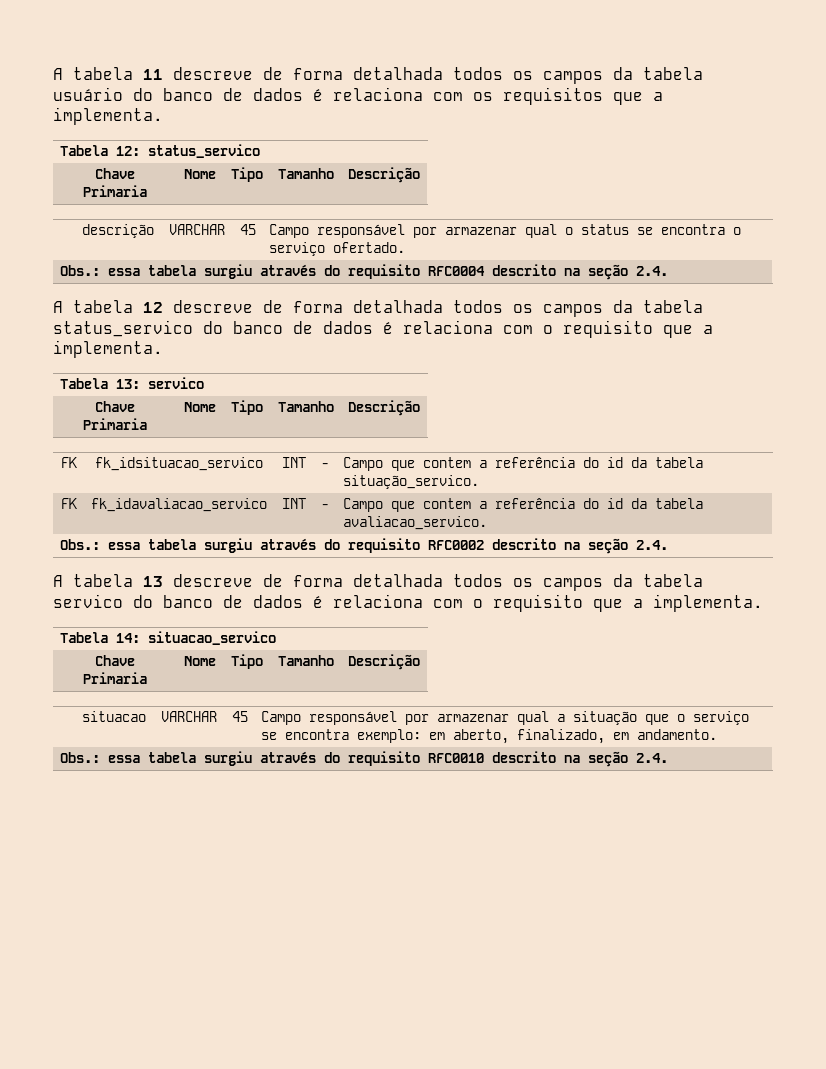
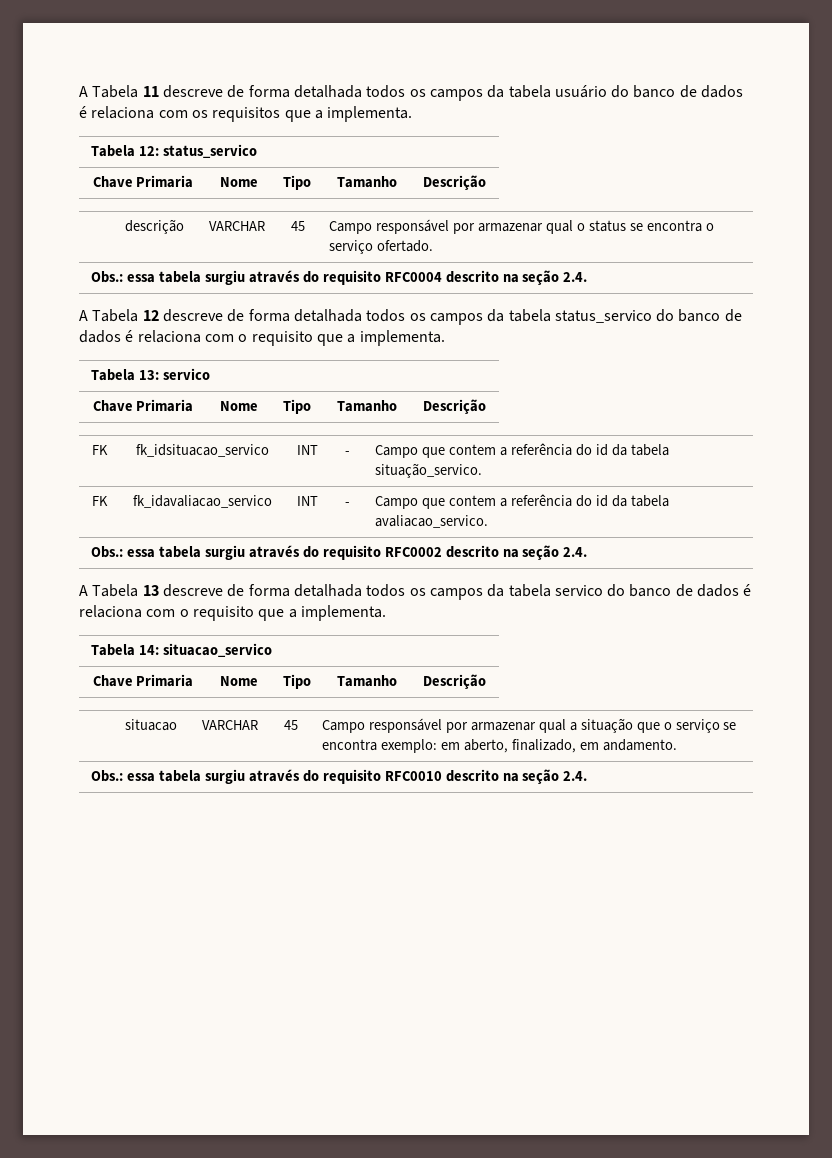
[53,67,133,80] A tabela -> [79,85,139,98] A Tabela
[73,300,133,313] tabela -> [92,309,139,322] Tabela
[73,574,133,587] tabela -> [92,584,139,597] Tabela

